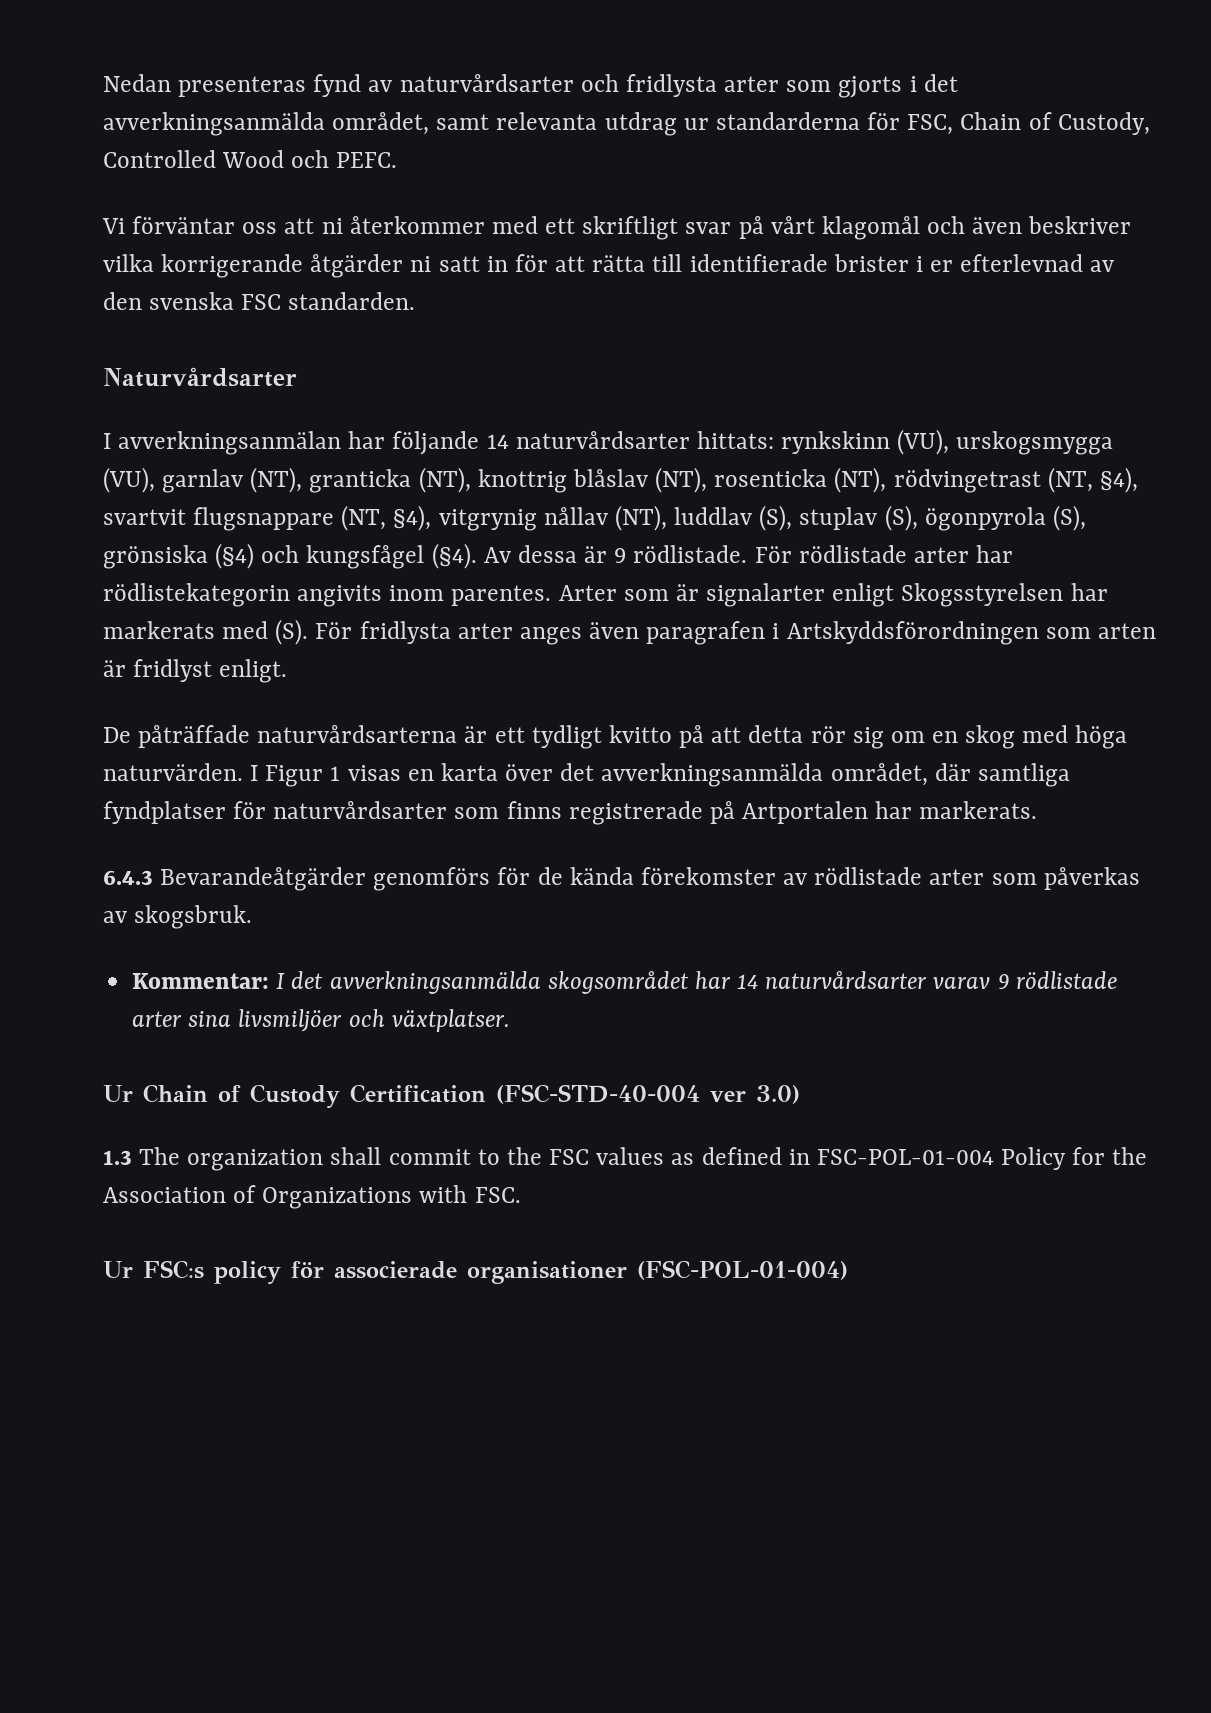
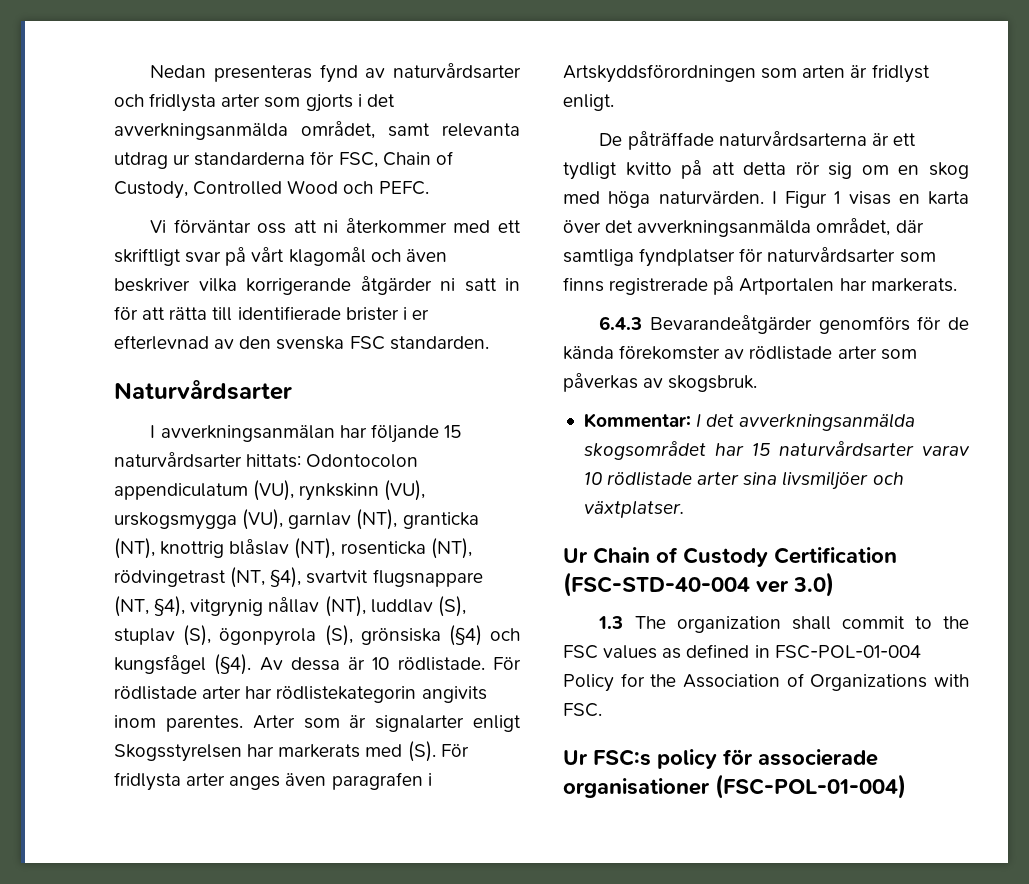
[486,434,509,449] 14 -> [443,425,461,438] 15
(774, 440) none -> [306,454,419,468] [114,480,295,501] Odontocolon appendiculatum (VU),
[614,548,627,563] 9 -> [372,657,390,670] 10
[737,974,759,989] 14 -> [751,443,770,456] 15
[997,974,1009,989] 9 -> [583,472,602,485] 10

